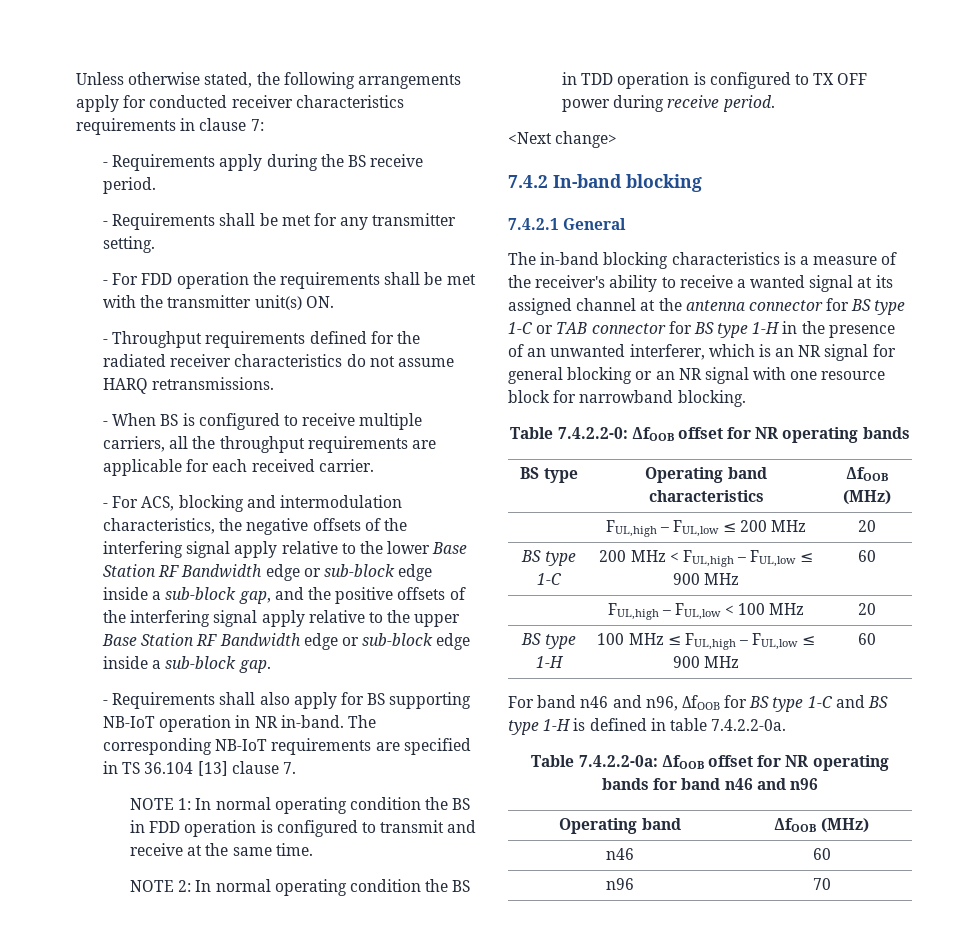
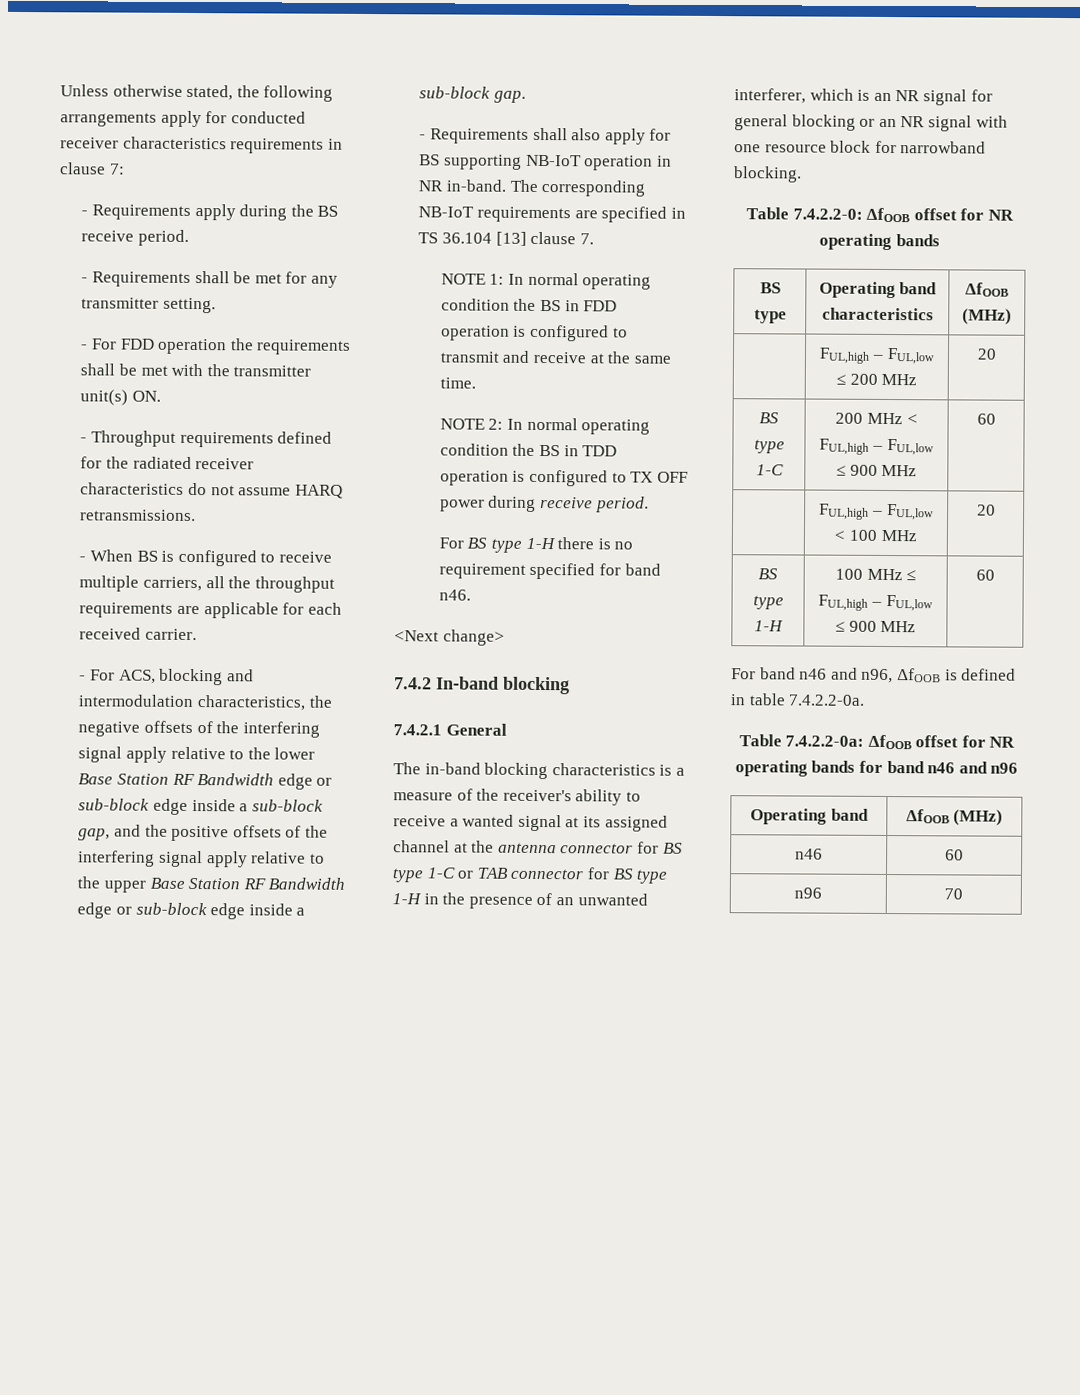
(775, 103) none -> [438,537,634,553] [438,562,661,580] [438,589,471,601] // For BS type 1-H there is no requirement specified for band n46.
[724,695,889,712] [508,719,572,735] for BS type 1-C and BS type 1-H -> (941, 675) none

